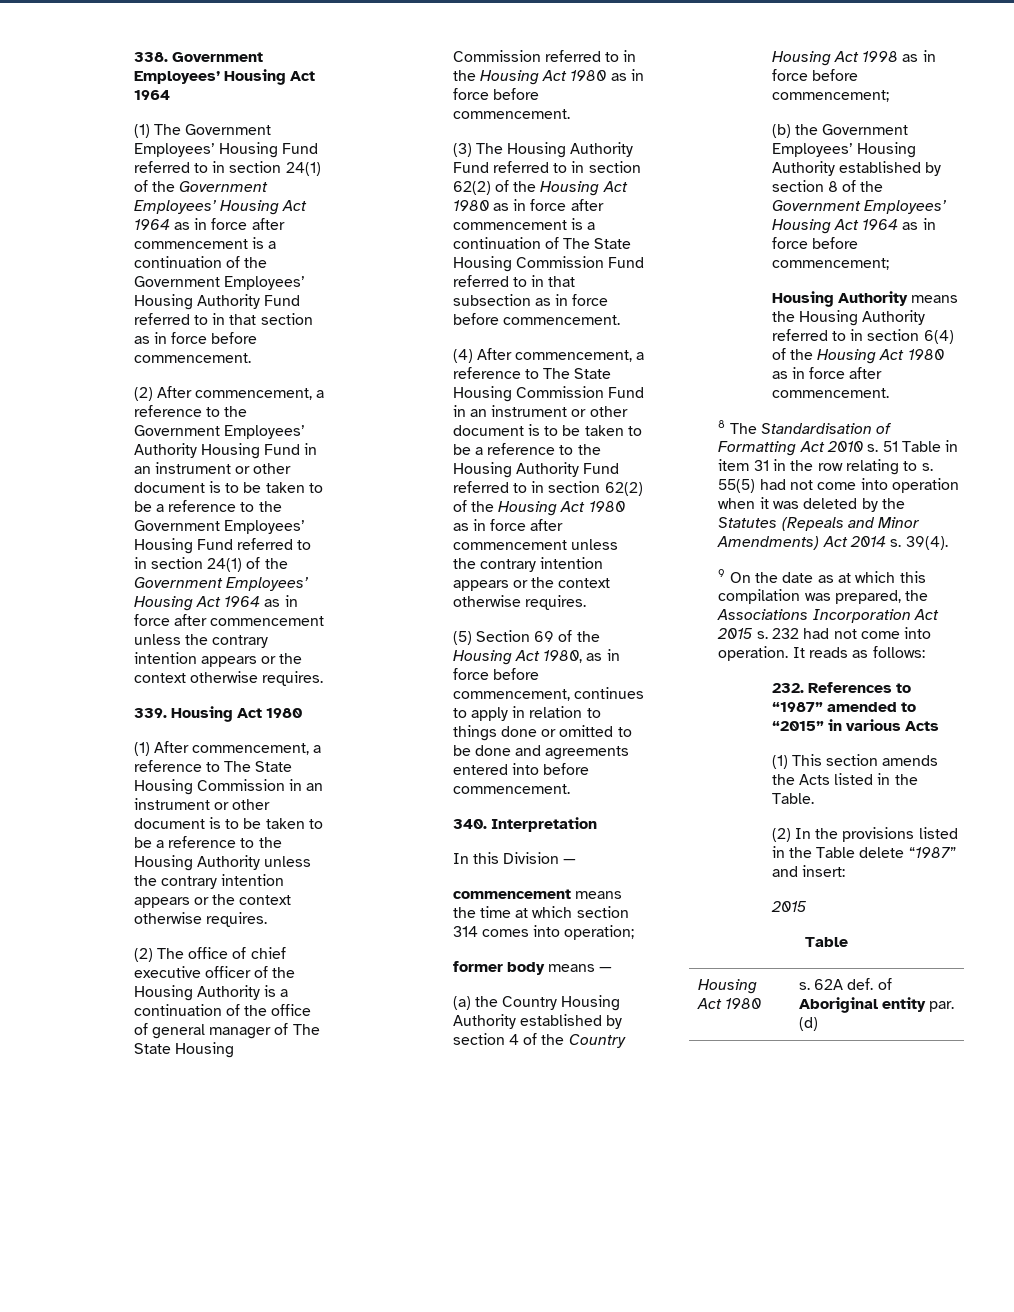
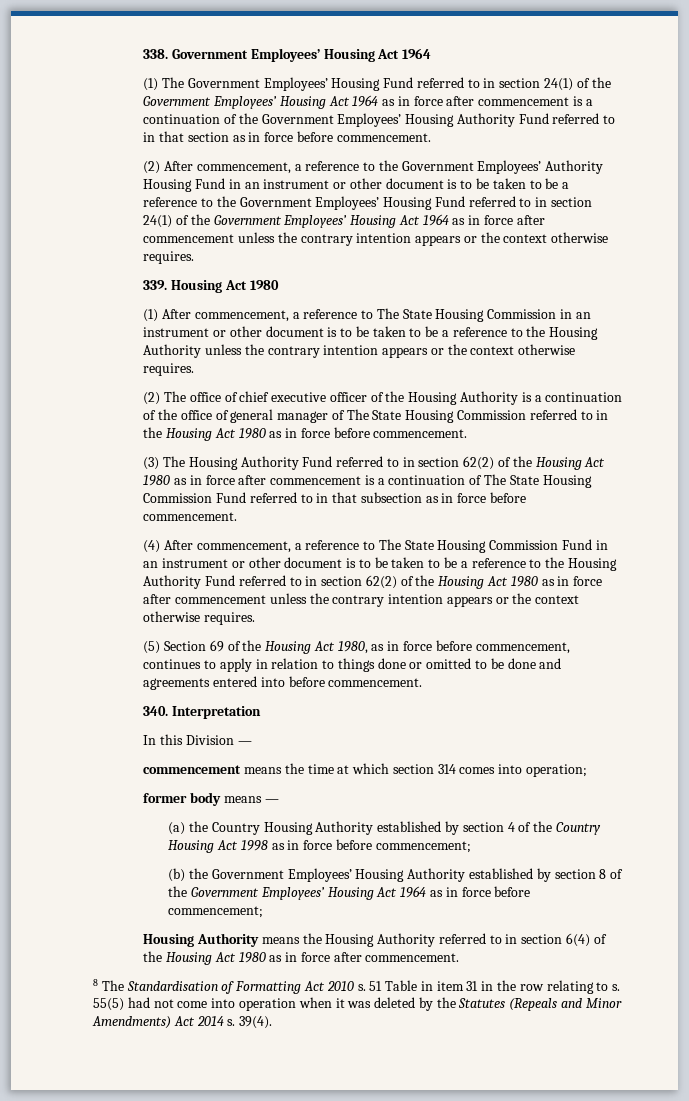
[718,569,926,583] [718,589,929,604] [717,609,939,623] [717,627,932,639] [718,646,925,661] [771,682,912,693] [771,702,917,712] [771,719,940,731] [771,754,939,769] [771,773,918,785] [771,793,814,804] [771,827,958,842] [771,846,956,858] [771,865,845,877] [770,901,806,912] [805,937,848,947] [697,979,757,994] [696,998,761,1009] [798,978,892,990] [798,997,955,1013] [798,1017,818,1031] // 9 On the date as at which this compilation was prepared, the Associations Incorporation Act 2015 s. 232 had not come into operation. It reads as follows: // 232. References to “1987” amended to “2015” in various Acts // (1) This section amends the Acts listed in the Table. // (2) In the provisions listed in the Table delete “1987” and insert: // 2015 // Table // Housing Act 1980 | s. 62A def. of Aboriginal entity par. (d) -> (273, 1022) none

